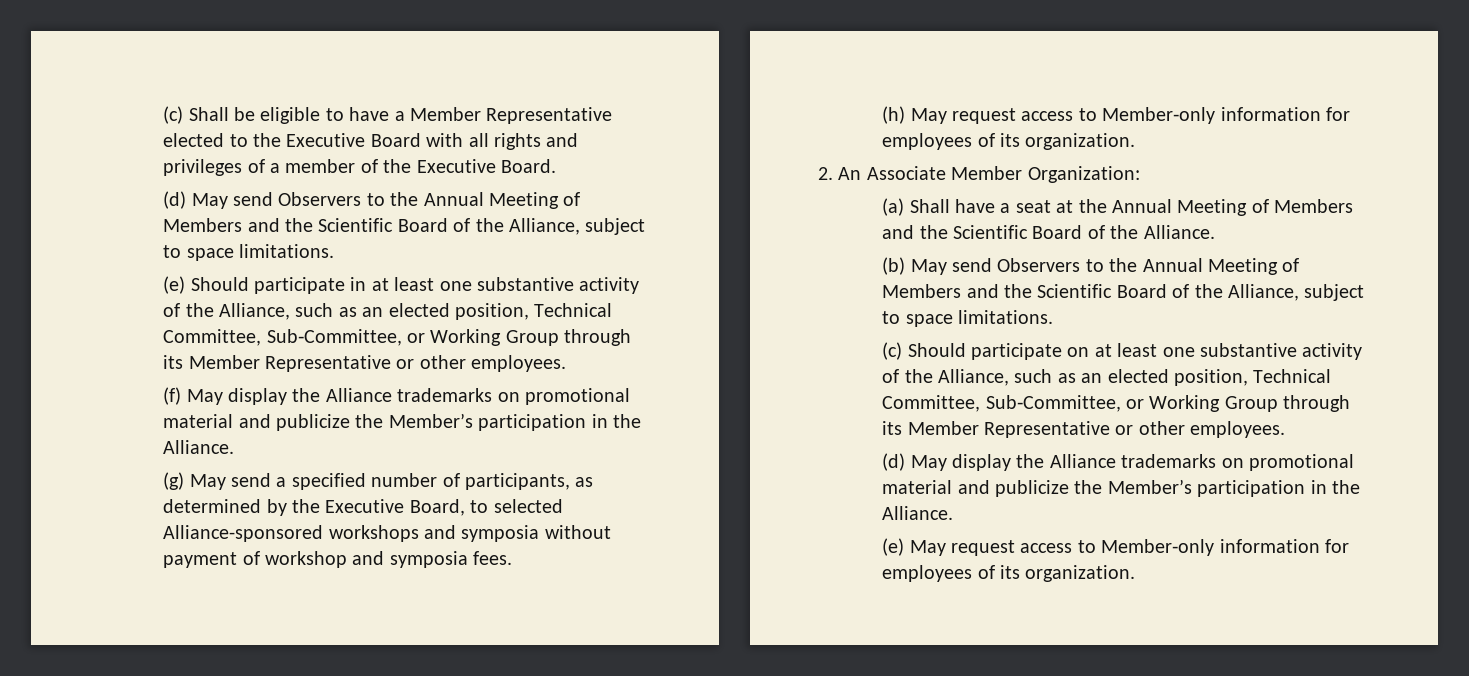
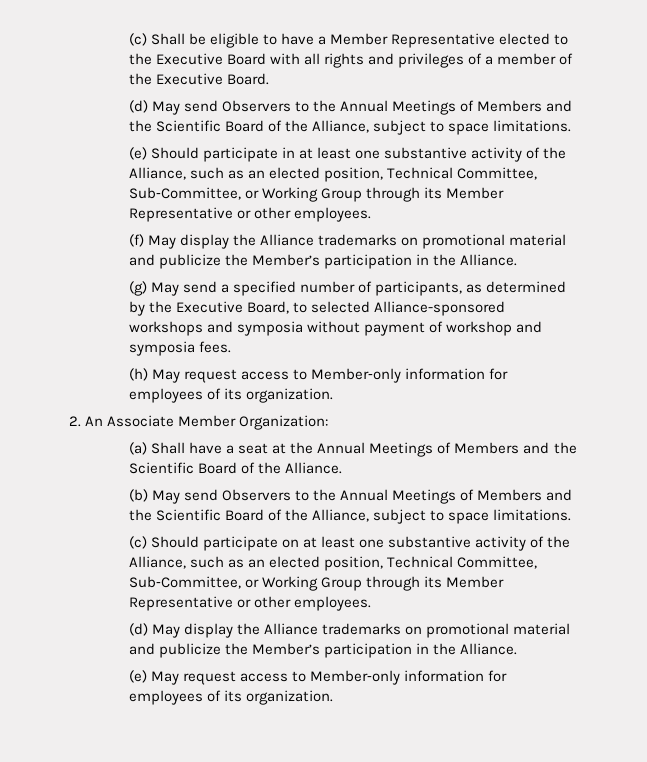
[488,192,559,209] Meeting -> [392,100,457,115] Meetings
[1177,199,1248,216] Meeting -> [369,442,434,457] Meetings
[1207,258,1278,275] Meeting -> [392,489,457,504] Meetings

